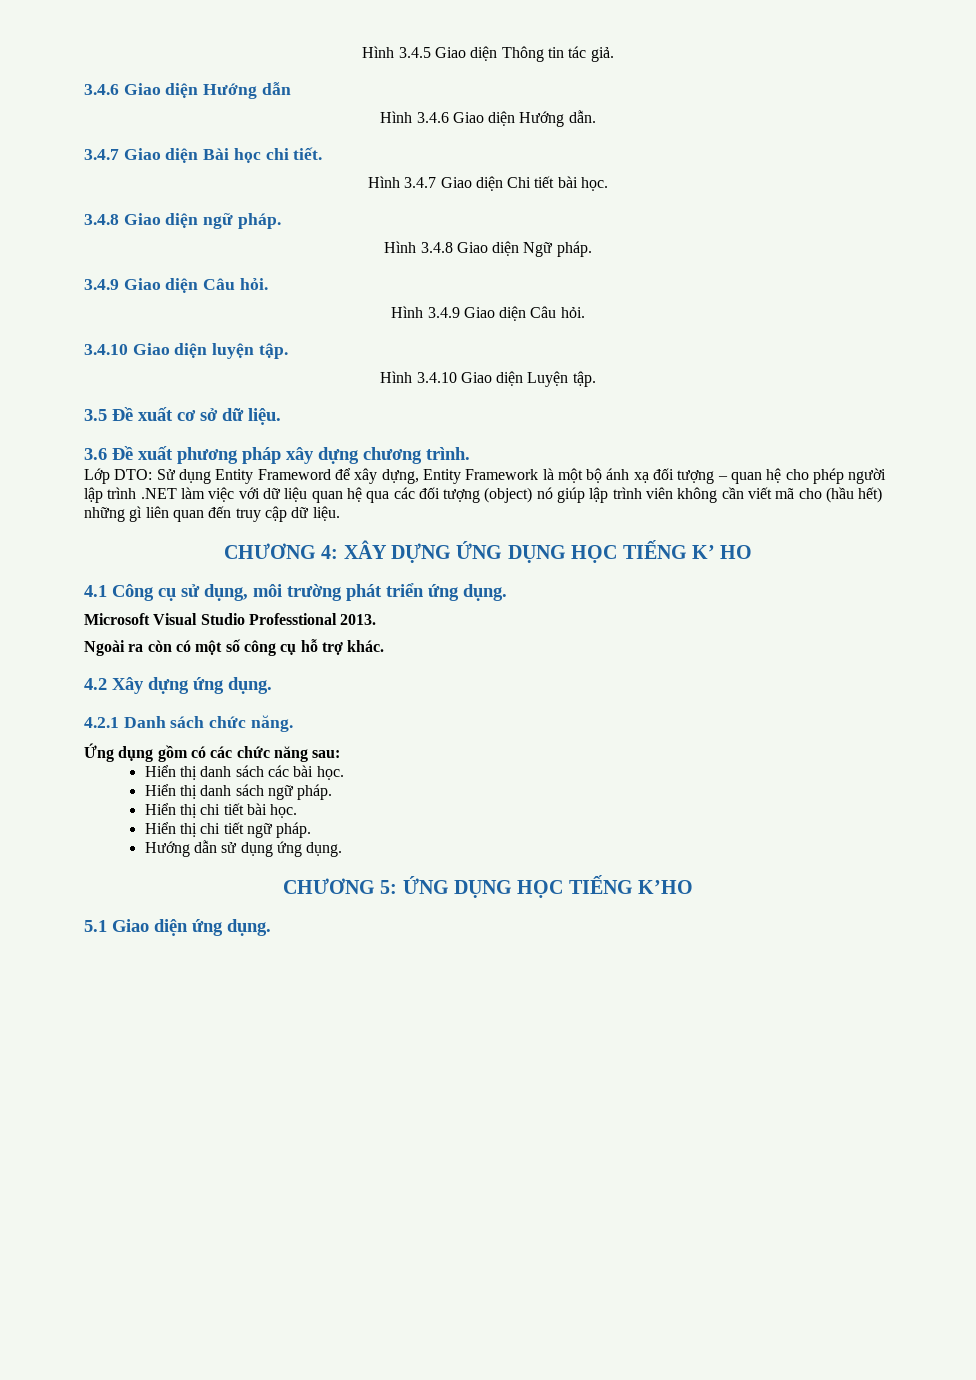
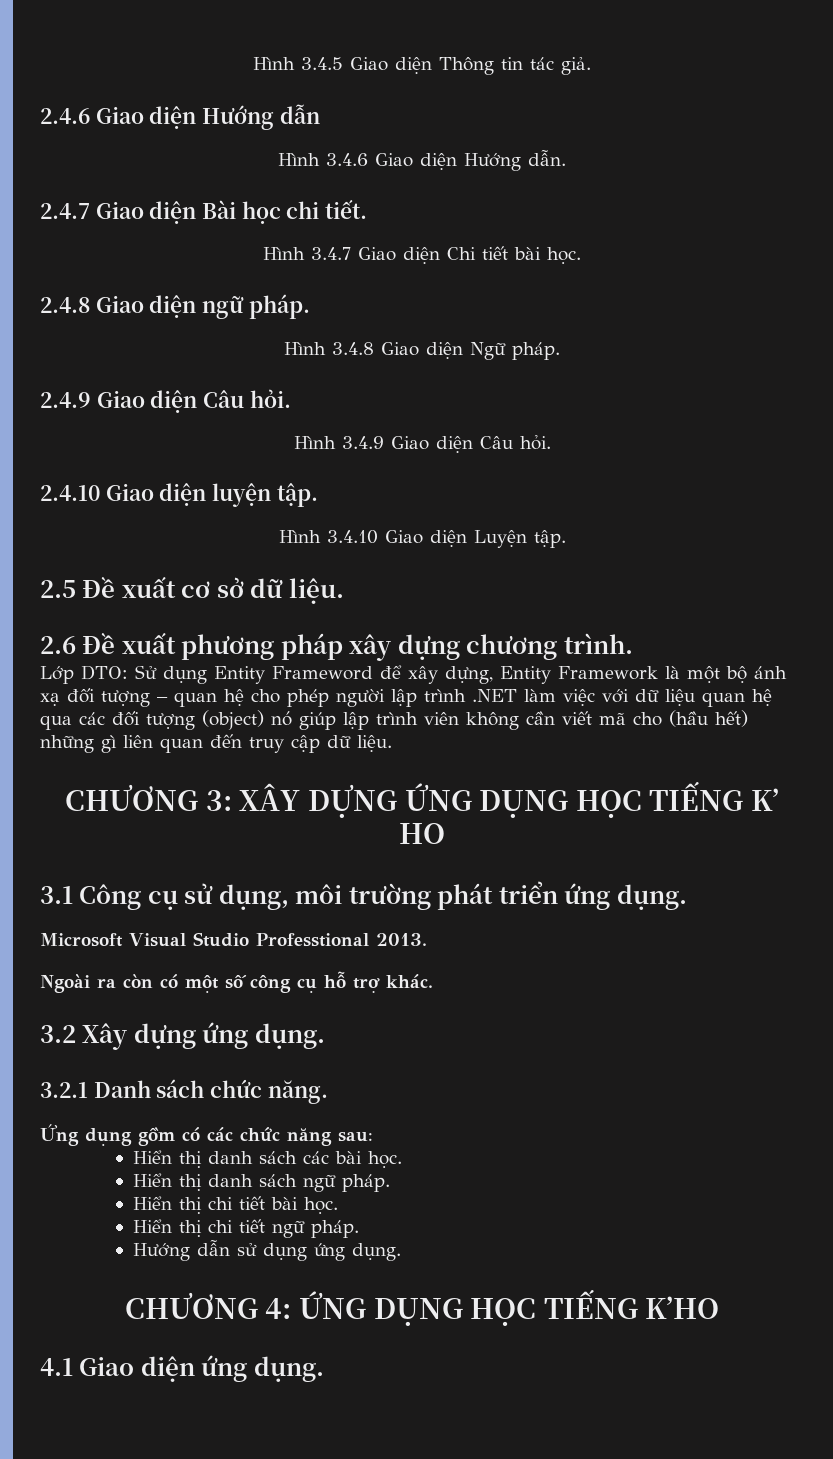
[84,84,119,95] 3.4.6 -> [40,108,90,124] 2.4.6
[84,149,119,160] 3.4.7 -> [40,203,90,219] 2.4.7
[84,214,119,225] 3.4.8 -> [40,297,90,313] 2.4.8
[84,279,119,290] 3.4.9 -> [40,392,91,408] 2.4.9
[84,344,128,355] 3.4.10 -> [40,485,100,501] 2.4.10
[84,409,107,421] 3.5 -> [40,580,76,598] 2.5
[84,448,107,460] 3.6 -> [40,636,76,654] 2.6
[321,545,339,559] 4: -> [205,790,232,811] 3:
[84,585,107,597] 4.1 -> [40,886,73,904] 3.1
[84,678,107,690] 4.2 -> [40,1025,76,1043] 3.2
[84,717,119,728] 4.2.1 -> [40,1082,88,1098] 3.2.1
[380,880,398,894] 5: -> [265,1298,292,1319] 4:
[84,920,107,932] 5.1 -> [40,1358,73,1376] 4.1

